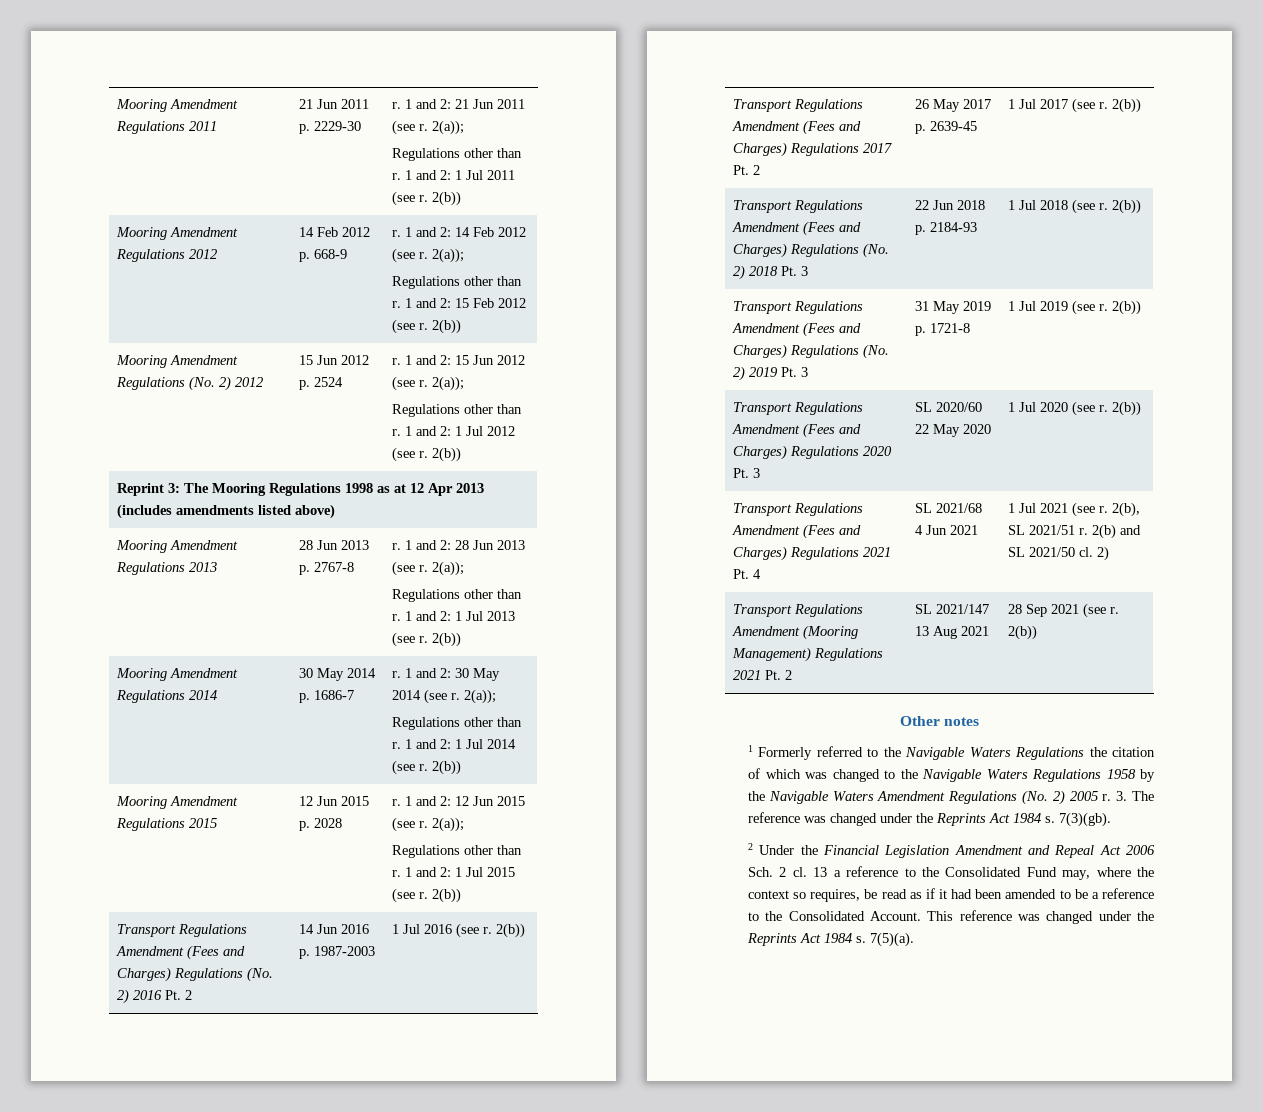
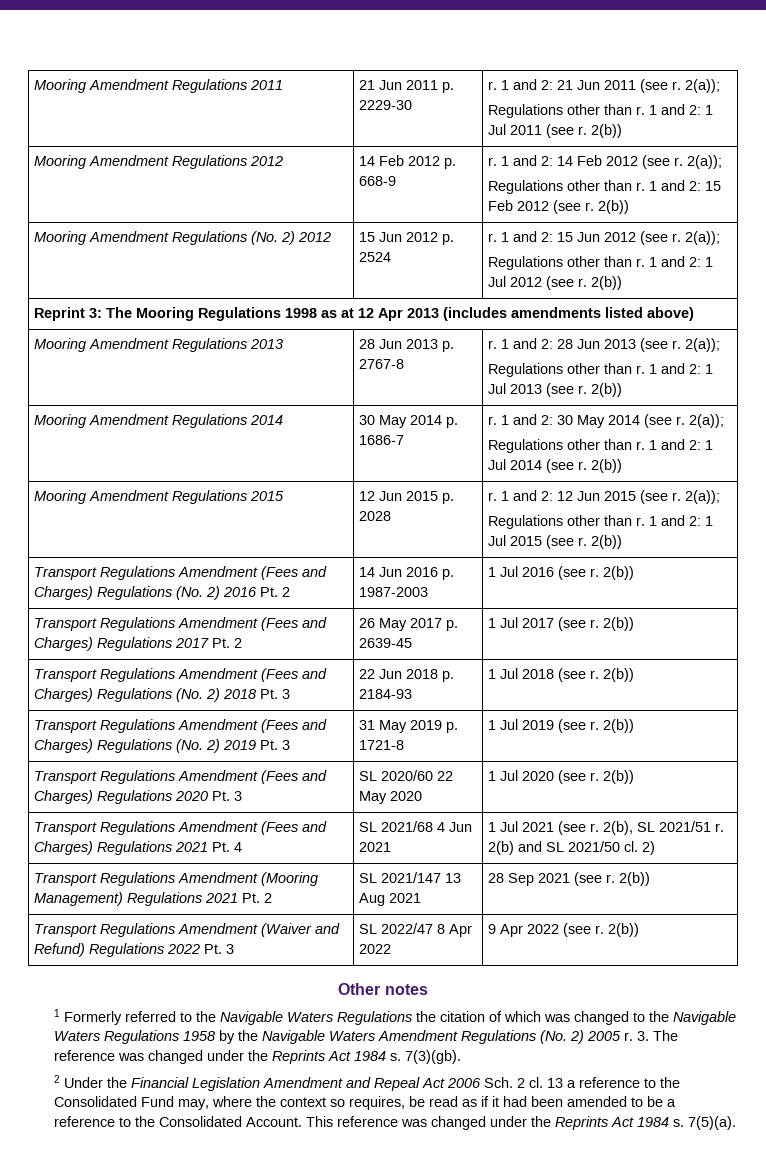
(1038, 632) none -> [34,923,341,937] [34,943,235,957] [359,923,473,937] [359,944,392,954] [488,923,640,937] // Transport Regulations Amendment (Waiver and Refund) Regulations 2022 Pt. 3 | SL 2022/47 8 Apr 2022 | 9 Apr 2022 (see r. 2(b))

